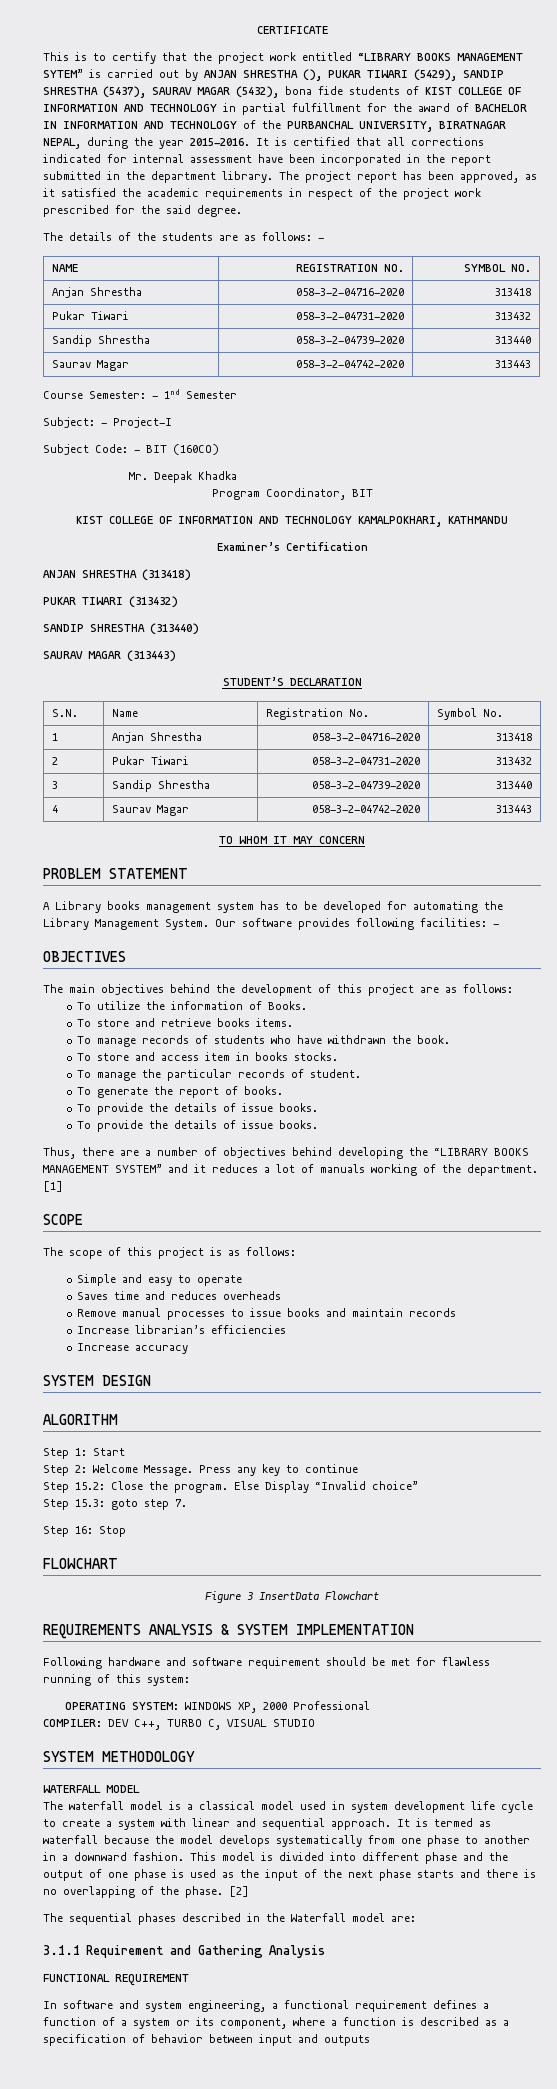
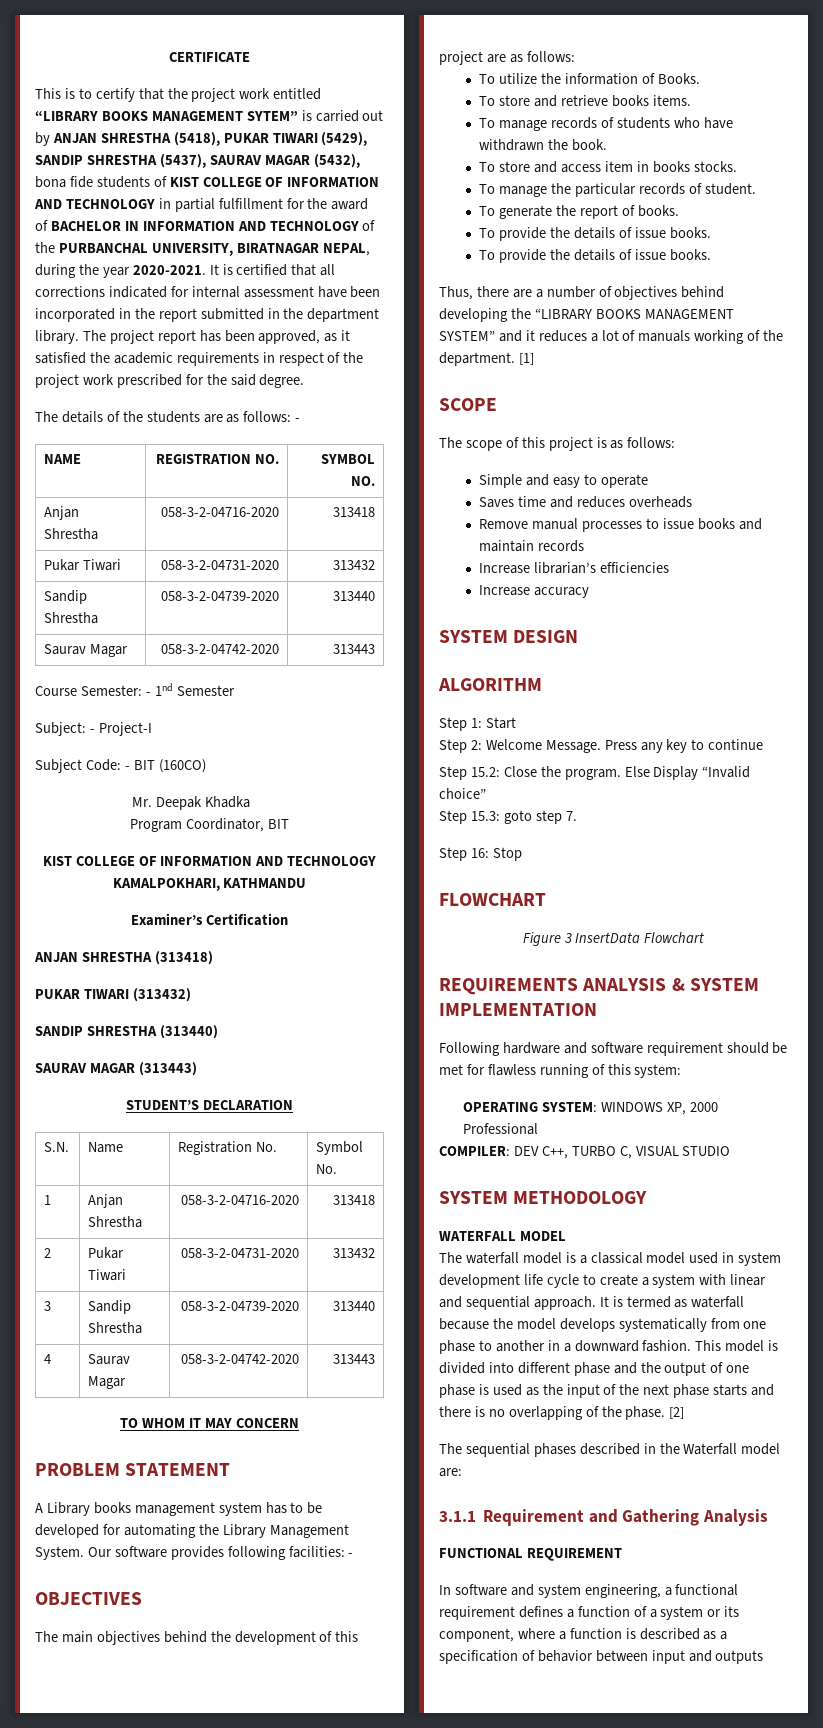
[303,69,322,81] (), -> [173,132,220,146] (5418),
[190,138,250,146] 2015-2016. -> [132,265,206,275] 2020-2021.

